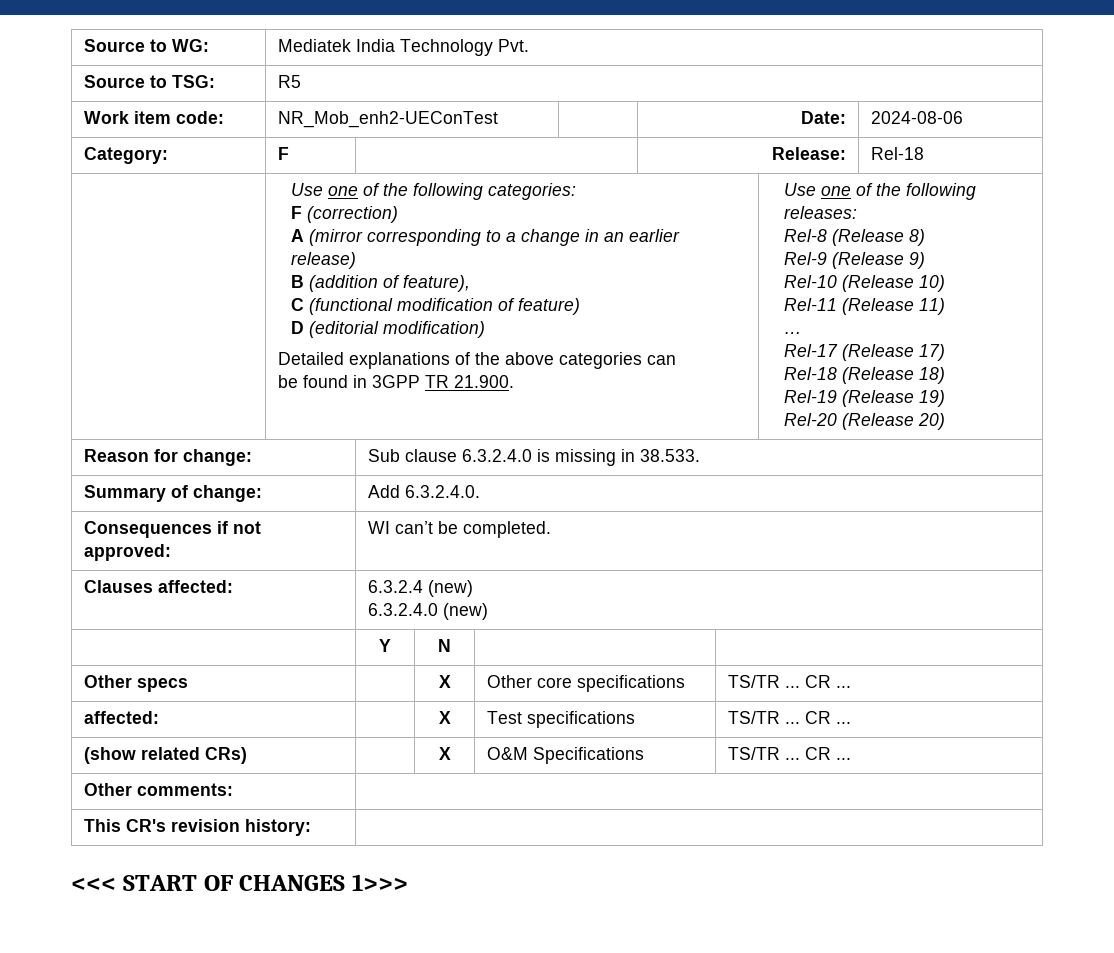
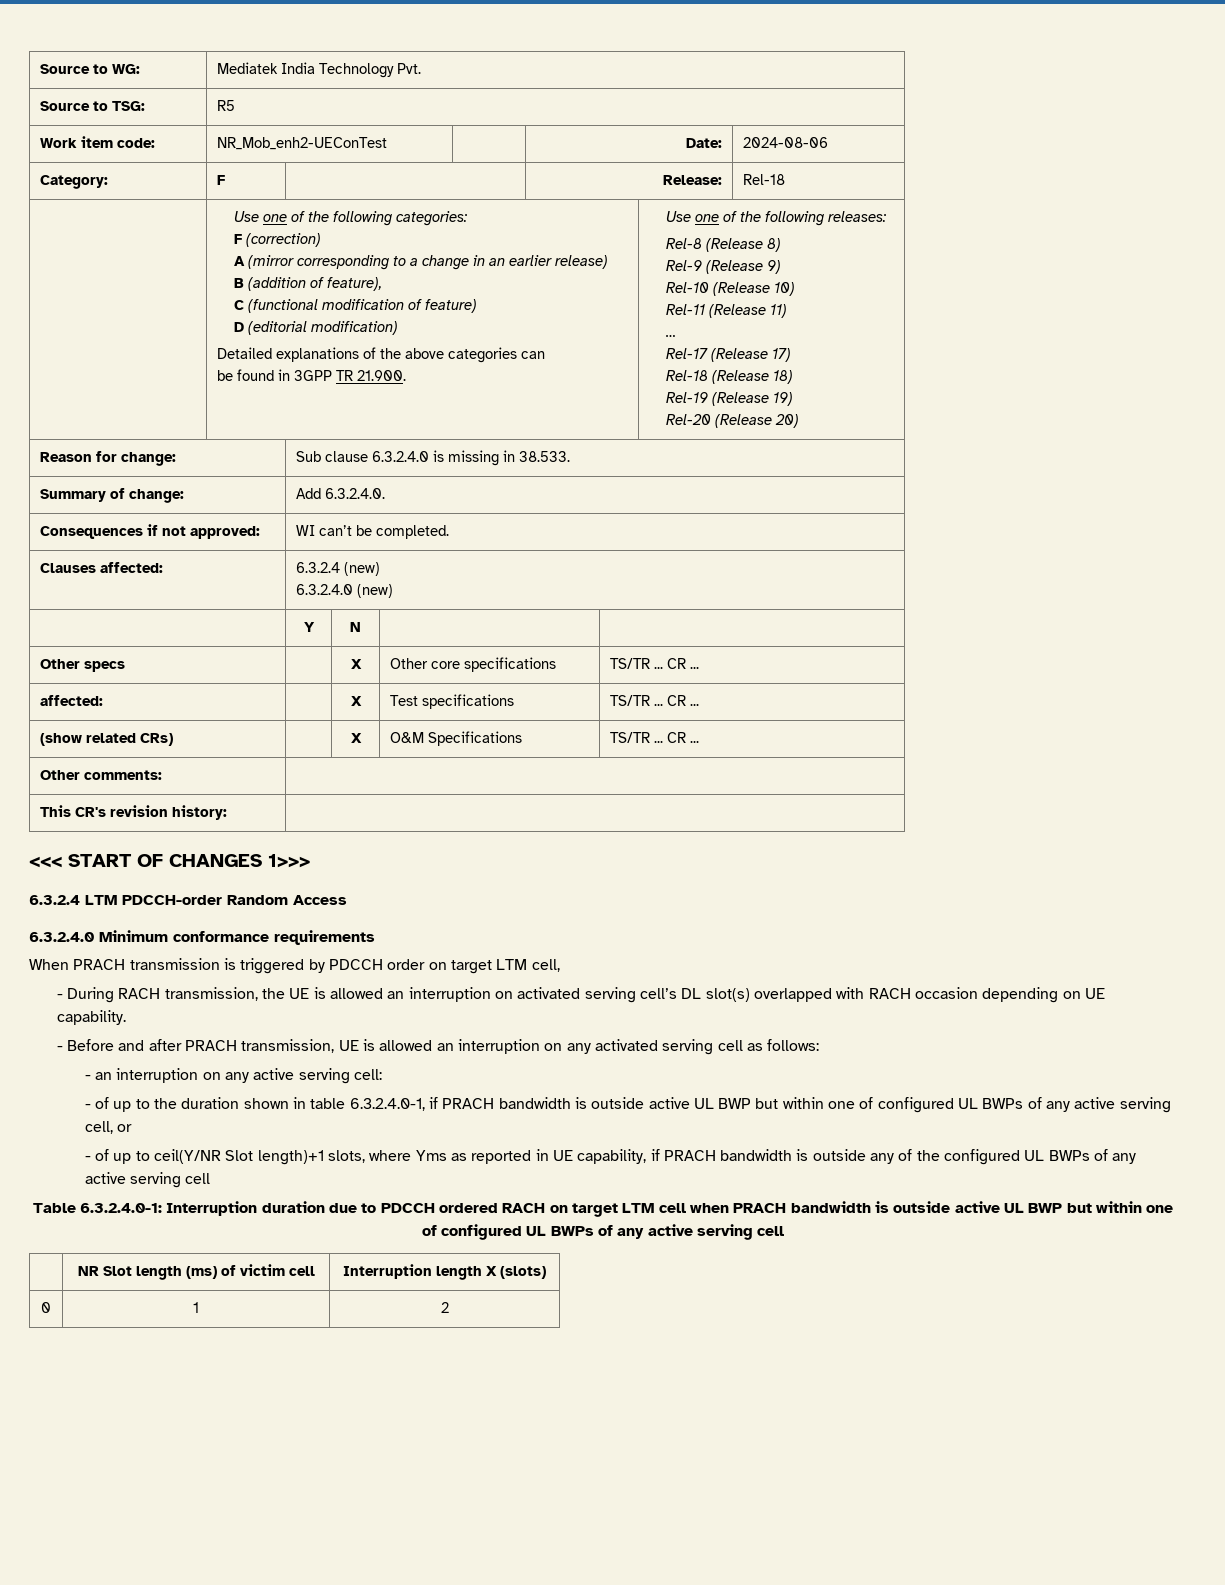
(408, 882) none -> [29,895,347,905] [29,930,375,945] [29,958,560,974] [56,987,1105,1003] [56,1010,126,1025] [56,1039,820,1055] [84,1068,382,1084] [84,1097,1171,1113] [84,1121,133,1134] [84,1149,1137,1165] [84,1172,211,1188] [32,1201,1174,1217] [421,1224,785,1240] [77,1264,315,1280] [343,1264,546,1280] [41,1302,51,1313] [193,1302,200,1313] [440,1302,449,1313] // 6.3.2.4 LTM PDCCH-order Random Access // 6.3.2.4.0 Minimum conformance requirements // When PRACH transmission is triggered by PDCCH order on target LTM cell, // - During RACH transmission, the UE is allowed an interruption on activated serving cell’s DL slot(s) overlapped with RACH occasion depending on UE capability. // - Before and after PRACH transmission, UE is allowed an interruption on any activated serving cell as follows: // - an interruption on any active serving cell: // - of up to the duration shown in table 6.3.2.4.0-1, if PRACH bandwidth is outside active UL BWP but within one of configured UL BWPs of any active serving cell, or // - of up to ceil(Y/NR Slot length)+1 slots, where Yms as reported in UE capability, if PRACH bandwidth is outside any of the configured UL BWPs of any active serving cell // Table 6.3.2.4.0-1: Interruption duration due to PDCCH ordered RACH on target LTM cell when PRACH bandwidth is outside active UL BWP but within one of configured UL BWPs of any active serving cell // | NR Slot length (ms) of victim cell | Interruption length X (slots) // 0 | 1 | 2

